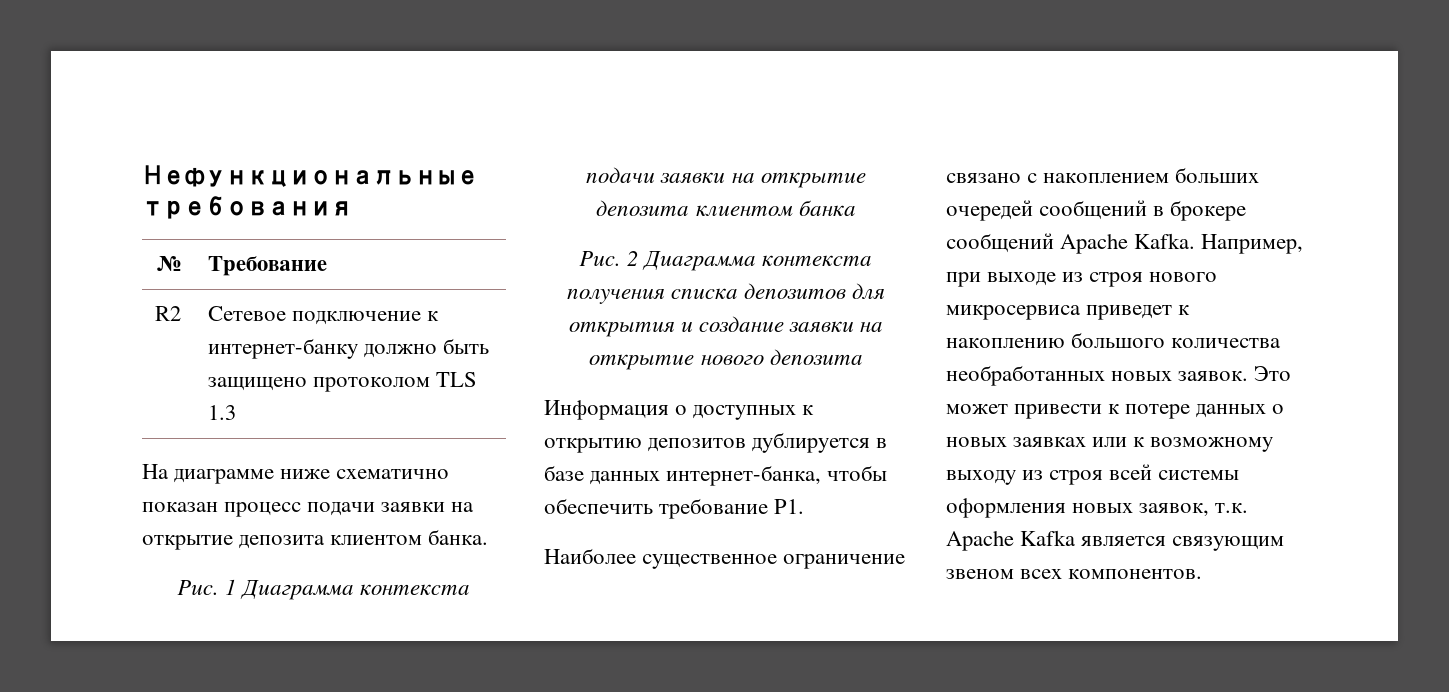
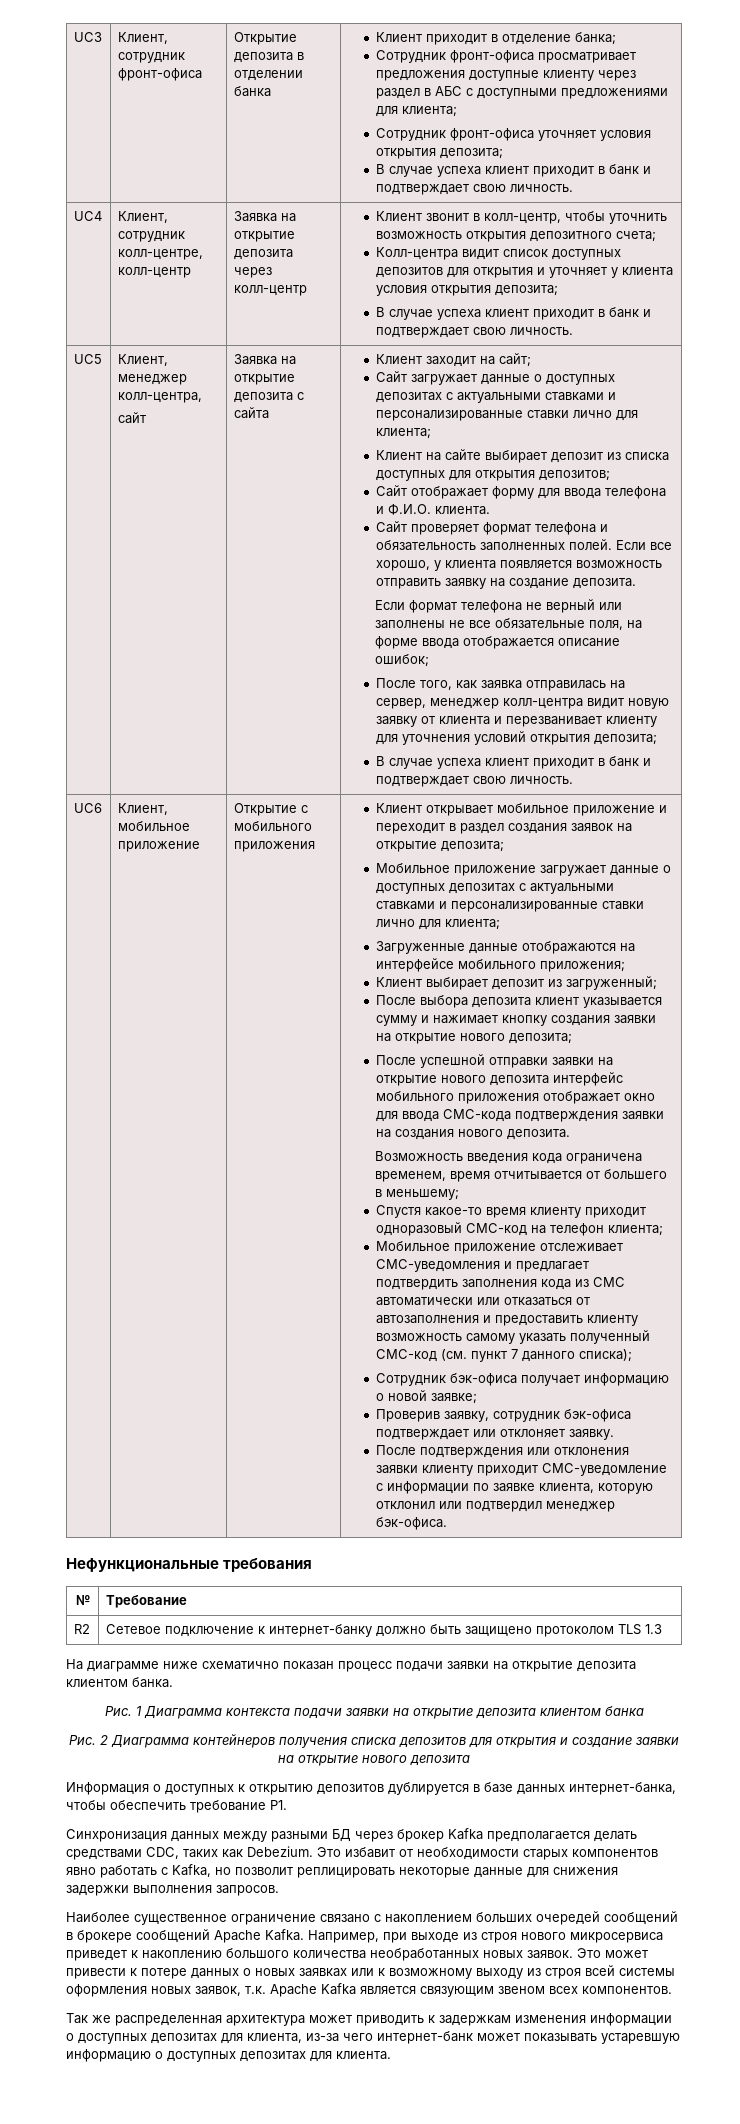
(142, 176) none -> [73,32,102,42] [117,32,168,44] [117,52,185,63] [117,68,202,81] [233,32,297,45] [233,52,304,63] [233,70,303,81] [233,86,271,97] [375,32,616,45] [375,50,636,63] [375,70,636,81] [375,86,668,99] [375,106,457,117] [375,128,651,141] [375,148,503,159] [375,164,651,177] [375,184,573,195] [73,211,102,221] [117,211,168,223] [117,231,185,242] [117,249,203,260] [117,267,191,278] [233,211,296,222] [233,231,295,242] [233,249,293,260] [233,267,272,278] [233,285,307,296] [375,211,667,224] [375,231,656,242] [375,247,621,260] [375,267,673,278] [375,285,558,296] [375,307,651,320] [375,327,573,338] [73,354,102,364] [117,354,168,366] [117,374,187,385] [117,392,202,403] [117,412,146,424] [233,354,296,365] [233,374,295,385] [233,392,304,403] [233,407,269,419] [375,353,531,367] [375,371,615,385] [375,392,616,403] [375,410,638,421] [375,428,431,439] [375,449,669,463] [375,470,610,481] [375,485,666,499] [375,504,490,515] [375,521,608,535] [375,539,672,551] [375,560,662,571] [375,578,636,589] [374,599,622,613] [374,618,642,630] [374,636,620,649] [374,654,429,667] [375,678,625,691] [375,698,669,709] [375,716,657,727] [375,731,657,745] [375,756,651,769] [375,776,573,787] [73,803,102,813] [117,803,168,815] [117,821,190,831] [117,841,200,852] [233,803,308,816] [233,821,312,831] [233,841,315,852] [375,803,667,816] [375,823,632,834] [375,841,504,852] [375,863,671,876] [375,883,614,894] [375,901,644,912] [375,919,500,930] [375,941,635,954] [375,958,625,972] [375,976,657,990] [375,995,662,1008] [375,1015,656,1026] [375,1033,572,1044] [375,1054,613,1068] [375,1072,623,1086] [375,1091,655,1104] [375,1109,664,1122] [375,1129,570,1140] [374,1151,642,1164] [374,1169,667,1182] [374,1189,459,1200] [375,1205,646,1218] [375,1222,663,1236] [375,1241,623,1254] [375,1259,589,1272] [375,1277,625,1290] [375,1297,590,1306] [375,1315,638,1326] [375,1330,650,1344] [375,1349,632,1362] [375,1373,669,1386] [375,1390,477,1404] [375,1409,631,1422] [375,1429,614,1440] [375,1445,629,1458] [375,1463,667,1476] [375,1481,653,1494] [375,1501,615,1512] [375,1517,447,1530] UC3 | Клиент, сотрудник фронт-офиса | Открытие депозита в отделении банка | Клиент приходит в отделение банка; // Сотрудник фронт-офиса просматривает предложения доступные клиенту через раздел в АБС с доступными предложениями для клиента; // Сотрудник фронт-офиса уточняет условия открытия депозита; // В случае успеха клиент приходит в банк и подтверждает свою личность. // UC4 | Клиент, сотрудник колл-центре, колл-центр | Заявка на открытие депозита через колл-центр | Клиент звонит в колл-центр, чтобы уточнить возможность открытия депозитного счета; // Колл-центра видит список доступных депозитов для открытия и уточняет у клиента условия открытия депозита; // В случае успеха клиент приходит в банк и подтверждает свою личность. // UC5 | Клиент, менеджер колл-центра, // сайт | Заявка на открытие депозита с сайта | Клиент заходит на сайт; // Сайт загружает данные о доступных депозитах с актуальными ставками и персонализированные ставки лично для клиента; // Клиент на сайте выбирает депозит из списка доступных для открытия депозитов; // Сайт отображает форму для ввода телефона и Ф.И.О. клиента. // Сайт проверяет формат телефона и обязательность заполненных полей. Если все хорошо, у клиента появляется возможность отправить заявку на создание депозита. // Если формат телефона не верный или заполнены не все обязательные поля, на форме ввода отображается описание ошибок; // После того, как заявка отправилась на сервер, менеджер колл-центра видит новую заявку от клиента и перезванивает клиенту для уточнения условий открытия депозита; // В случае успеха клиент приходит в банк и подтверждает свою личность. // UC6 | Клиент, мобильное приложение | Открытие с мобильного приложения | Клиент открывает мобильное приложение и переходит в раздел создания заявок на открытие депозита; // Мобильное приложение загружает данные о доступных депозитах с актуальными ставками и персонализированные ставки лично для клиента; // Загруженные данные отображаются на интерфейсе мобильного приложения; // Клиент выбирает депозит из загруженный; // После выбора депозита клиент указывается сумму и нажимает кнопку создания заявки на открытие нового депозита; // После успешной отправки заявки на открытие нового депозита интерфейс мобильного приложения отображает окно для ввода СМС-кода подтверждения заявки на создания нового депозита. // Возможность введения кода ограничена временем, время отчитывается от большего в меньшему; // Спустя какое-то время клиенту приходит одноразовый СМС-код на телефон клиента; // Мобильное приложение отслеживает СМС-уведомления и предлагает подтвердить заполнения кода из СМС автоматически или отказаться от автозаполнения и предоставить клиенту возможность самому указать полученный СМС-код (см. пункт 7 данного списка); // Сотрудник бэк-офиса получает информацию о новой заявке; // Проверив заявку, сотрудник бэк-офиса подтверждает или отклоняет заявку. // После подтверждения или отклонения заявки клиенту приходит СМС-уведомление с информации по заявке клиента, которую отклонил или подтвердил менеджер бэк-офиса. //
[761,255,872,266] контекста -> [193,1734,275,1748] контейнеров
(805, 506) none -> [66,1828,637,1842] [66,1846,658,1860] [66,1864,618,1878] [66,1885,279,1896] // Синхронизация данных между разными БД через брокер Kafka предполагается делать средствами CDC, таких как Debezium. Это избавит от необходимости старых компонентов явно работать с Kafka, но позволит реплицировать некоторые данные для снижения задержки выполнения запросов.
(1203, 574) none -> [66,2013,672,2026] [66,2031,680,2044] [66,2049,391,2062] // Так же распределенная архитектура может приводить к задержкам изменения информации о доступных депозитах для клиента, из-за чего интернет-банк может показывать устаревшую информацию о доступных депозитах для клиента.

